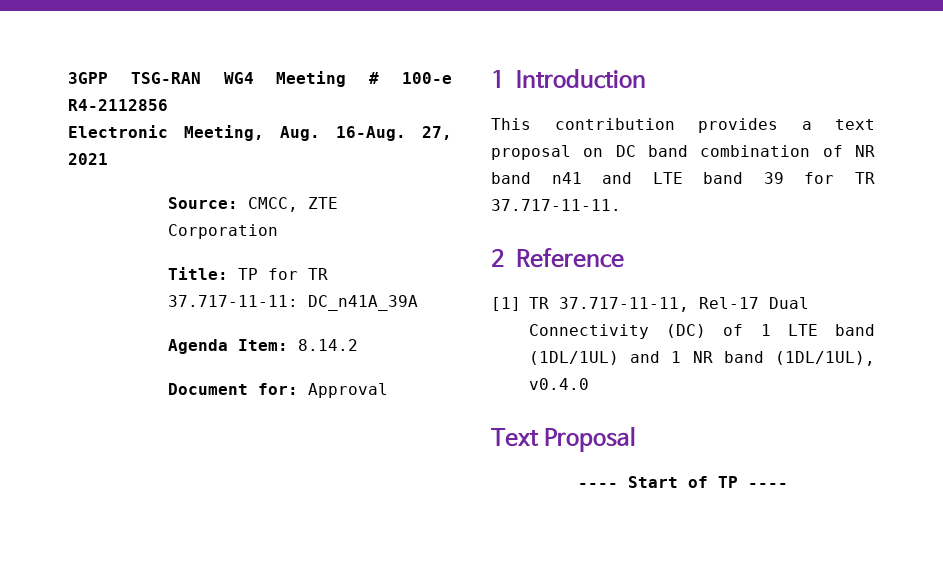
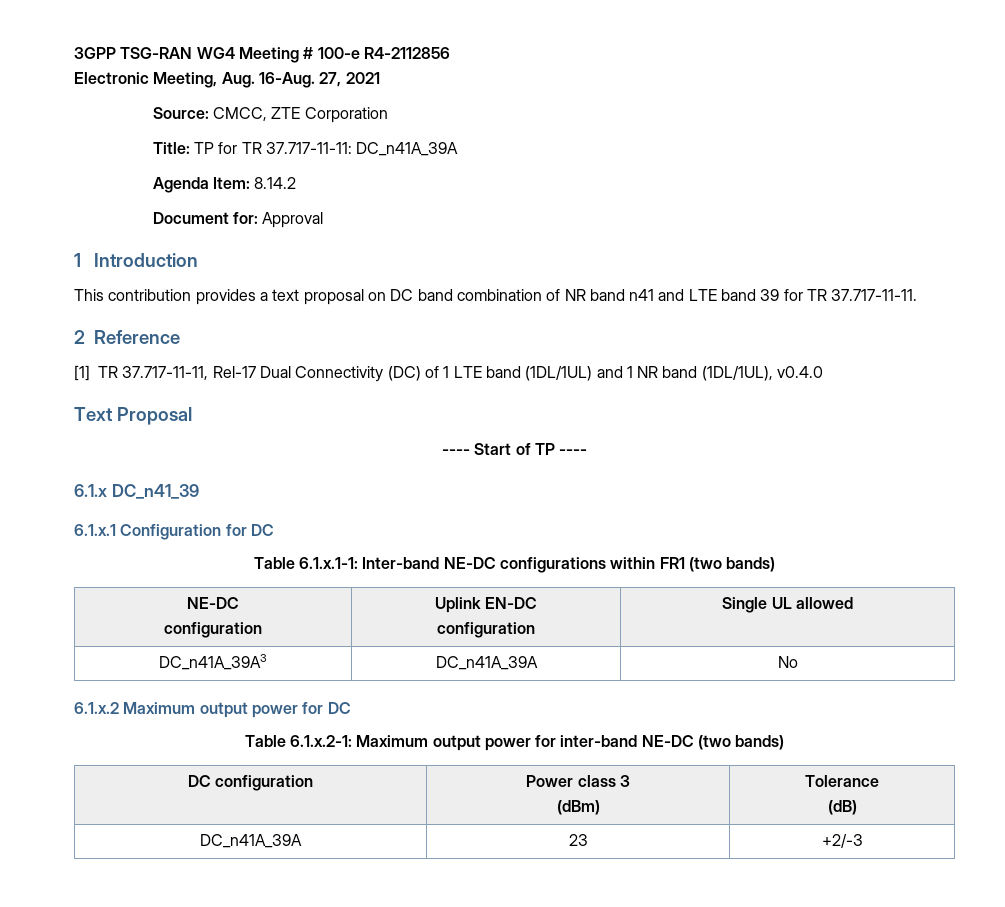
(788, 485) none -> [74,484,199,499] [74,524,274,540] [253,557,776,573] [187,597,239,609] [164,622,262,638] [434,597,538,613] [437,622,535,638] [722,597,853,613] [159,654,267,670] [435,656,538,670] [777,656,798,668] [74,702,351,718] [244,735,785,751] [187,775,314,791] [526,775,630,787] [556,800,600,815] [805,775,879,787] [827,800,857,815] [200,834,302,848] [568,834,588,846] [821,834,863,848] // 6.1.x DC_n41_39 // 6.1.x.1 Configuration for DC // Table 6.1.x.1-1: Inter-band NE-DC configurations within FR1 (two bands) // NE-DC // configuration | Uplink EN-DC // configuration | Single UL allowed // DC_n41A_39A3 | DC_n41A_39A | No // 6.1.x.2 Maximum output power for DC // Table 6.1.x.2-1: Maximum output power for inter-band NE-DC (two bands) // DC configuration | Power class 3 // (dBm) | Tolerance // (dB) // DC_n41A_39A | 23 | +2/-3

